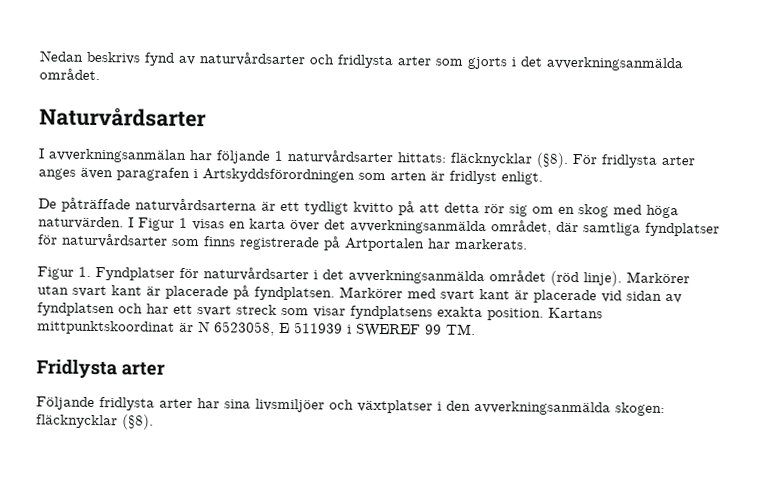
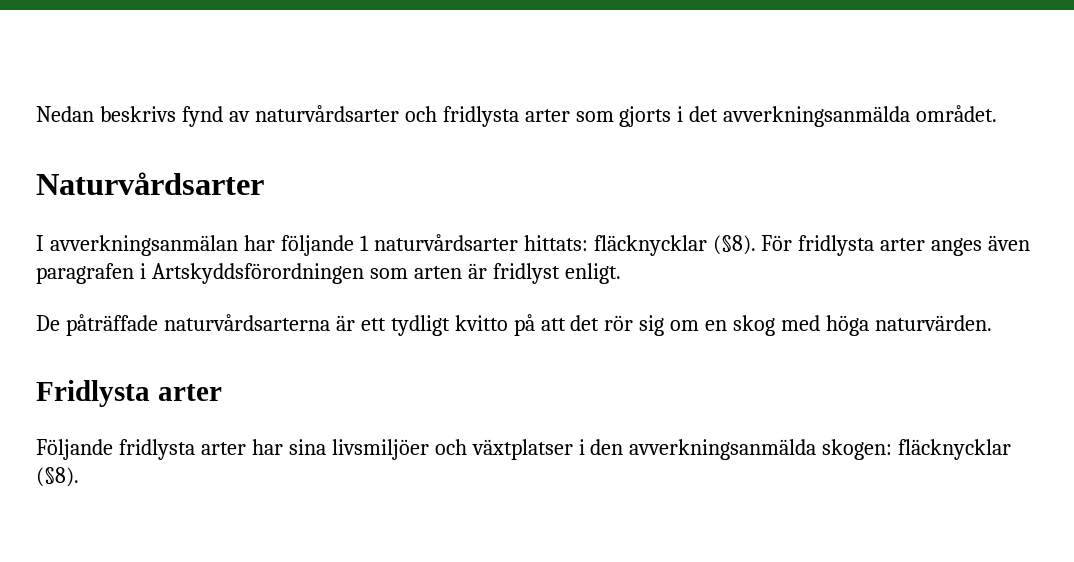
[444,202,480,214] detta -> [570,315,600,331] det
[128,217,720,237] [38,233,528,252] [37,266,690,287] [37,285,682,304] [37,302,603,321] [37,320,476,338] I Figur 1 visas en karta över det avverkningsanmälda området, där samtliga fyndplatser för naturvårdsarter som finns registrerade på Artportalen har markerats. // Figur 1. Fyndplatser för naturvårdsarter i det avverkningsanmälda området (röd linje). Markörer utan svart kant är placerade på fyndplatsen. Markörer med svart kant är placerade vid sidan av fyndplatsen och har ett svart streck som visar fyndplatsens exakta position. Kartans mittpunktskoordinat är N 6523058, E 511939 i SWEREF 99 TM. -> (992, 323) none

